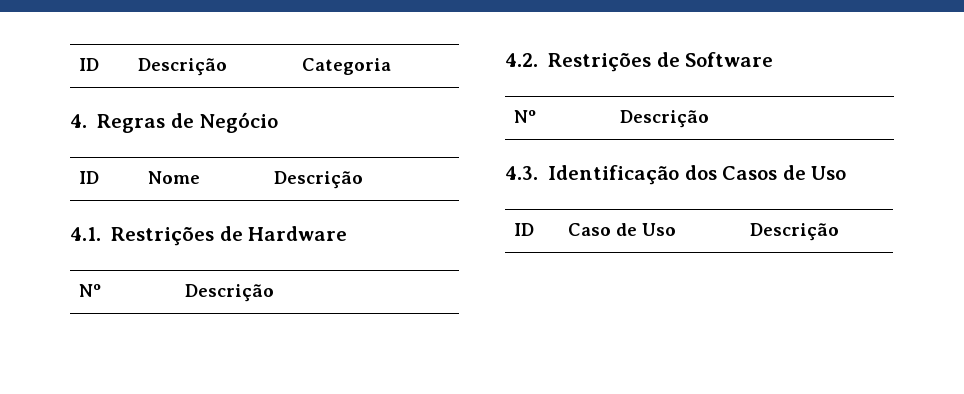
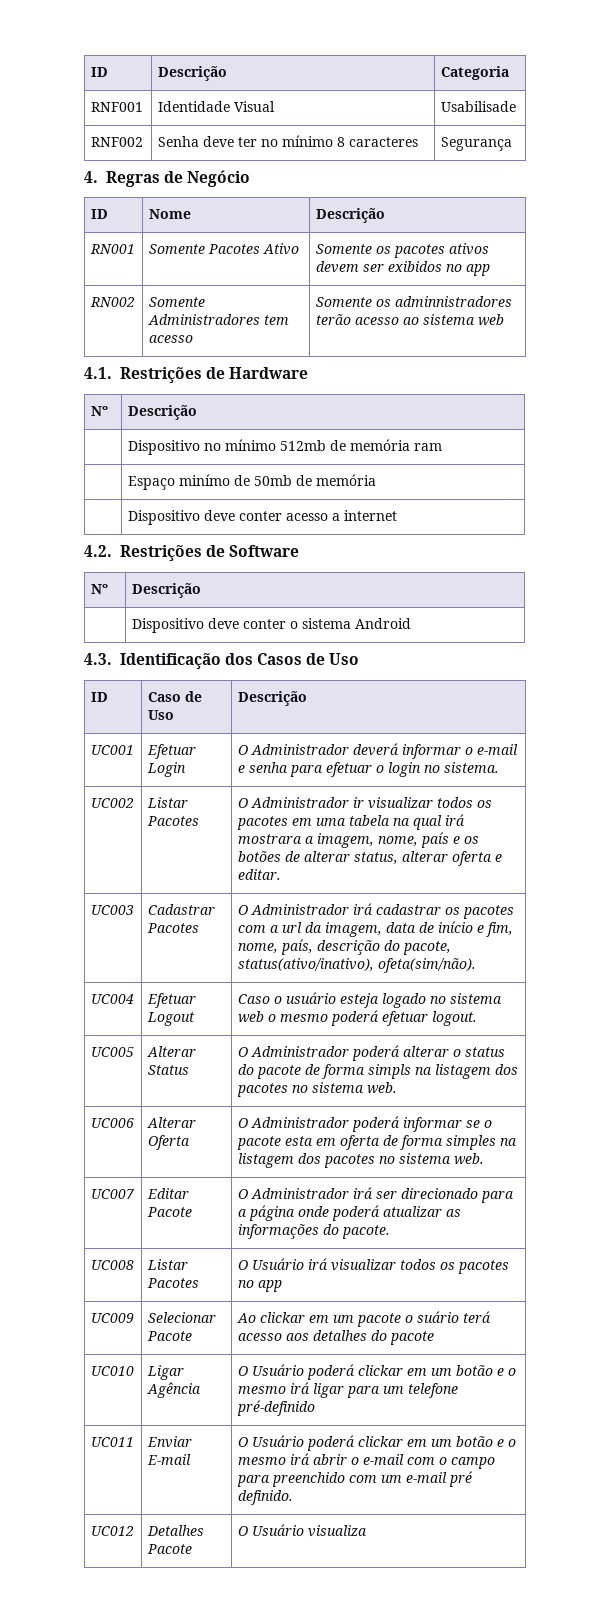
(391, 66) none -> [90,102,143,112] [157,101,275,112] [440,101,516,112] [90,137,143,147] [157,135,418,147] [440,137,512,151] // RNF001 | Identidade Visual | Usabilisade // RNF002 | Senha deve ter no mínimo 8 caracteres | Segurança
(363, 180) none -> [89,244,135,254] [148,243,299,255] [315,243,489,258] [315,261,490,276] [89,297,135,307] [148,297,205,307] [147,314,289,325] [148,335,193,343] [315,296,512,307] [315,314,504,326] // RN001 | Somente Pacotes Ativo | Somente os pacotes ativos devem ser exibidos no app // RN002 | Somente Administradores tem acesso | Somente os adminnistradores terão acesso ao sistema web
(274, 293) none -> [127,439,442,455] [127,474,376,490] [127,510,397,525] // | Dispositivo no mínimo 512mb de memória ram // | Espaço minímo de 50mb de memória // | Dispositivo deve conter acesso a internet
(709, 119) none -> [131,618,411,633] // | Dispositivo deve conter o sistema Android
(839, 232) none -> [90,745,134,755] [146,744,196,759] [146,762,186,777] [237,743,518,759] [237,762,499,777] [90,798,134,808] [146,797,188,808] [146,816,199,826] [237,797,492,809] [236,814,465,830] [237,832,479,848] [237,851,502,866] [237,869,281,880] [90,905,134,915] [147,904,215,915] [146,923,199,933] [237,903,514,919] [237,921,513,937] [237,939,451,955] [237,958,476,973] [90,994,134,1004] [146,993,196,1008] [146,1012,195,1026] [237,992,502,1008] [237,1010,477,1026] [90,1047,134,1057] [146,1046,196,1057] [147,1065,189,1075] [237,1045,505,1061] [237,1064,518,1079] [236,1082,397,1097] [90,1118,134,1128] [146,1117,196,1128] [147,1135,190,1150] [237,1116,492,1132] [236,1135,517,1150] [237,1153,484,1168] [90,1189,135,1199] [146,1188,189,1199] [146,1207,192,1217] [237,1187,514,1203] [237,1205,461,1221] [237,1224,390,1239] [90,1260,134,1270] [146,1259,188,1270] [146,1278,199,1288] [237,1258,509,1274] [237,1280,282,1292] [90,1313,134,1323] [147,1312,216,1323] [146,1331,192,1341] [236,1311,491,1327] [237,1330,434,1345] [90,1366,134,1376] [146,1365,184,1380] [146,1382,201,1398] [237,1364,516,1380] [237,1382,458,1398] [236,1400,315,1416] [90,1437,134,1447] [146,1436,192,1448] [146,1454,191,1465] [237,1435,516,1451] [237,1453,495,1469] [236,1471,473,1487] [237,1490,293,1505] [90,1526,134,1536] [146,1525,204,1536] [146,1544,192,1554] [237,1524,367,1537] // UC001 | Efetuar Login | O Administrador deverá informar o e-mail e senha para efetuar o login no sistema. // UC002 | Listar Pacotes | O Administrador ir visualizar todos os pacotes em uma tabela na qual irá mostrara a imagem, nome, país e os botões de alterar status, alterar oferta e editar. // UC003 | Cadastrar Pacotes | O Administrador irá cadastrar os pacotes com a url da imagem, data de início e fim, nome, país, descrição do pacote, status(ativo/inativo), ofeta(sim/não). // UC004 | Efetuar Logout | Caso o usuário esteja logado no sistema web o mesmo poderá efetuar logout. // UC005 | Alterar Status | O Administrador poderá alterar o status do pacote de forma simpls na listagem dos pacotes no sistema web. // UC006 | Alterar Oferta | O Administrador poderá informar se o pacote esta em oferta de forma simples na listagem dos pacotes no sistema web. // UC007 | Editar Pacote | O Administrador irá ser direcionado para a página onde poderá atualizar as informações do pacote. // UC008 | Listar Pacotes | O Usuário irá visualizar todos os pacotes no app // UC009 | Selecionar Pacote | Ao clickar em um pacote o suário terá acesso aos detalhes do pacote // UC010 | Ligar Agência | O Usuário poderá clickar em um botão e o mesmo irá ligar para um telefone pré-definido // UC011 | Enviar E-mail | O Usuário poderá clickar em um botão e o mesmo irá abrir o e-mail com o campo para preenchido com um e-mail pré definido. // UC012 | Detalhes Pacote | O Usuário visualiza

